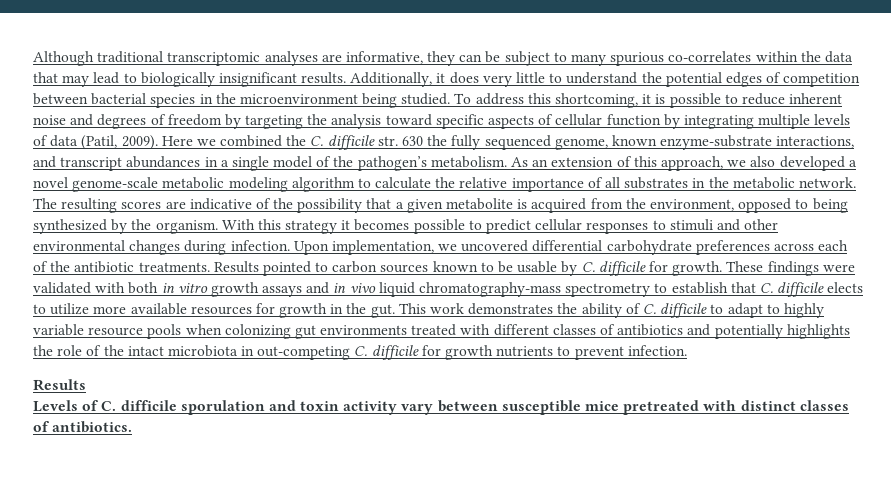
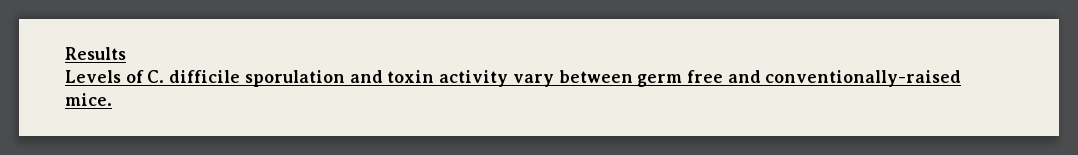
[33,51,853,66] [33,72,861,87] [33,93,843,108] [33,114,851,129] [33,135,855,150] [33,156,857,171] [33,177,856,192] [33,198,848,213] [33,219,779,234] [33,240,849,255] [33,261,855,276] [33,282,864,297] [33,303,824,318] [33,324,850,339] [33,345,687,360] Although traditional transcriptomic analyses are informative, they can be subject to many spurious co-correlates within the data that may lead to biologically insignificant results. Additionally, it does very little to understand the potential edges of competition between bacterial species in the microenvironment being studied. To address this shortcoming, it is possible to reduce inherent noise and degrees of freedom by targeting the analysis toward specific aspects of cellular function by integrating multiple levels of data (Patil, 2009). Here we combined the C. difficile str. 630 the fully sequenced genome, known enzyme-substrate interactions, and transcript abundances in a single model of the pathogen’s metabolism. As an extension of this approach, we also developed a novel genome-scale metabolic modeling algorithm to calculate the relative importance of all substrates in the metabolic network. The resulting scores are indicative of the possibility that a given metabolite is acquired from the environment, opposed to being synthesized by the organism. With this strategy it becomes possible to predict cellular responses to stimuli and other environmental changes during infection. Upon implementation, we uncovered differential carbohydrate preferences across each of the antibiotic treatments. Results pointed to carbon sources known to be usable by C. difficile for growth. These findings were validated with both in vitro growth assays and in vivo liquid chromatography-mass spectrometry to establish that C. difficile elects to utilize more available resources for growth in the gut. This work demonstrates the ability of C. difficile to adapt to highly variable resource pools when colonizing gut environments treated with different classes of antibiotics and potentially highlights the role of the intact microbiota in out-competing C. difficile for growth nutrients to prevent infection. // -> (65, 53) none
[501,400,849,415] [33,421,133,433] susceptible mice pretreated with distinct classes of antibiotics. -> [637,70,962,87] [65,93,112,106] germ free and conventionally-raised mice.

